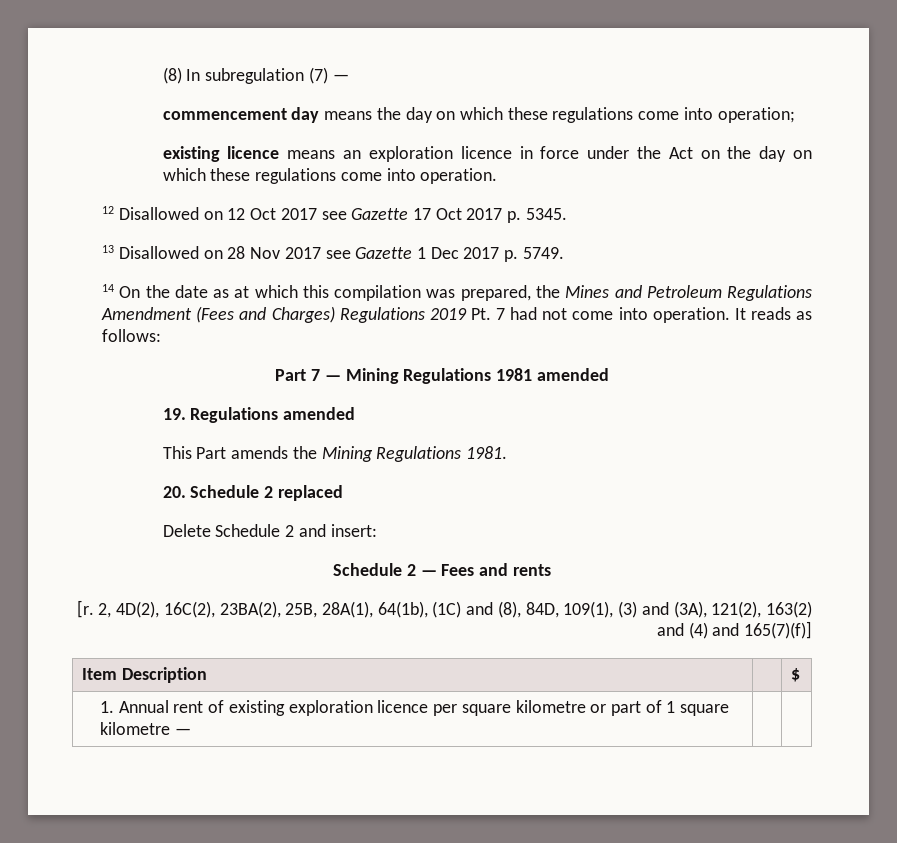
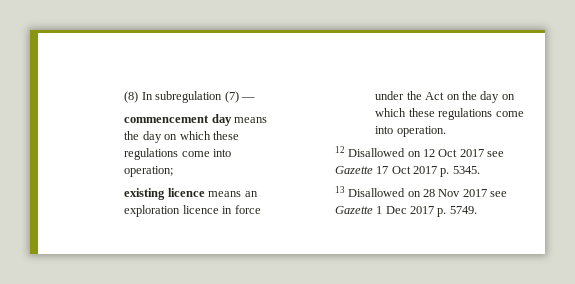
[102,284,813,301] [101,306,813,323] [102,329,162,342] [275,368,609,384] [162,407,356,423] [162,446,508,462] [162,485,343,501] [162,524,377,537] [333,563,551,576] [76,600,813,618] [656,621,813,639] [81,667,207,683] [790,668,800,682] [100,700,730,716] [100,722,191,735] // 14 On the date as at which this compilation was prepared, the Mines and Petroleum Regulations Amendment (Fees and Charges) Regulations 2019 Pt. 7 had not come into operation. It reads as follows: // Part 7 — Mining Regulations 1981 amended // 19. Regulations amended // This Part amends the Mining Regulations 1981. // 20. Schedule 2 replaced // Delete Schedule 2 and insert: // Schedule 2 — Fees and rents // [r. 2, 4D(2), 16C(2), 23BA(2), 25B, 28A(1), 64(1b), (1C) and (8), 84D, 109(1), (3) and (3A), 121(2), 163(2) and (4) and 165(7)(f)] // Item Description | | $ // 1. Annual rent of existing exploration licence per square kilometre or part of 1 square kilometre — | | -> (477, 210) none

